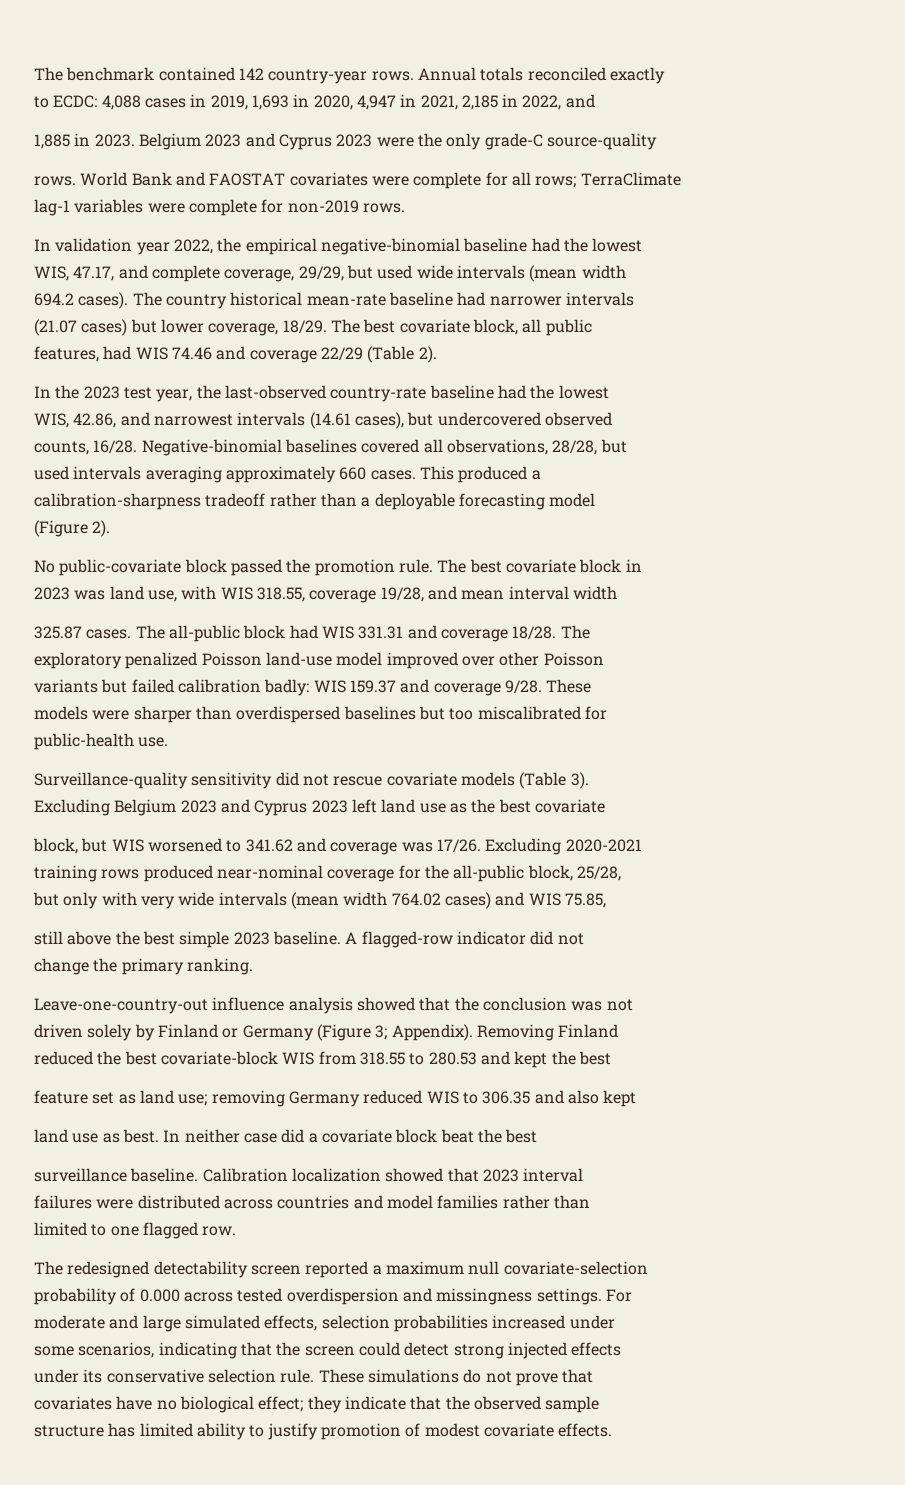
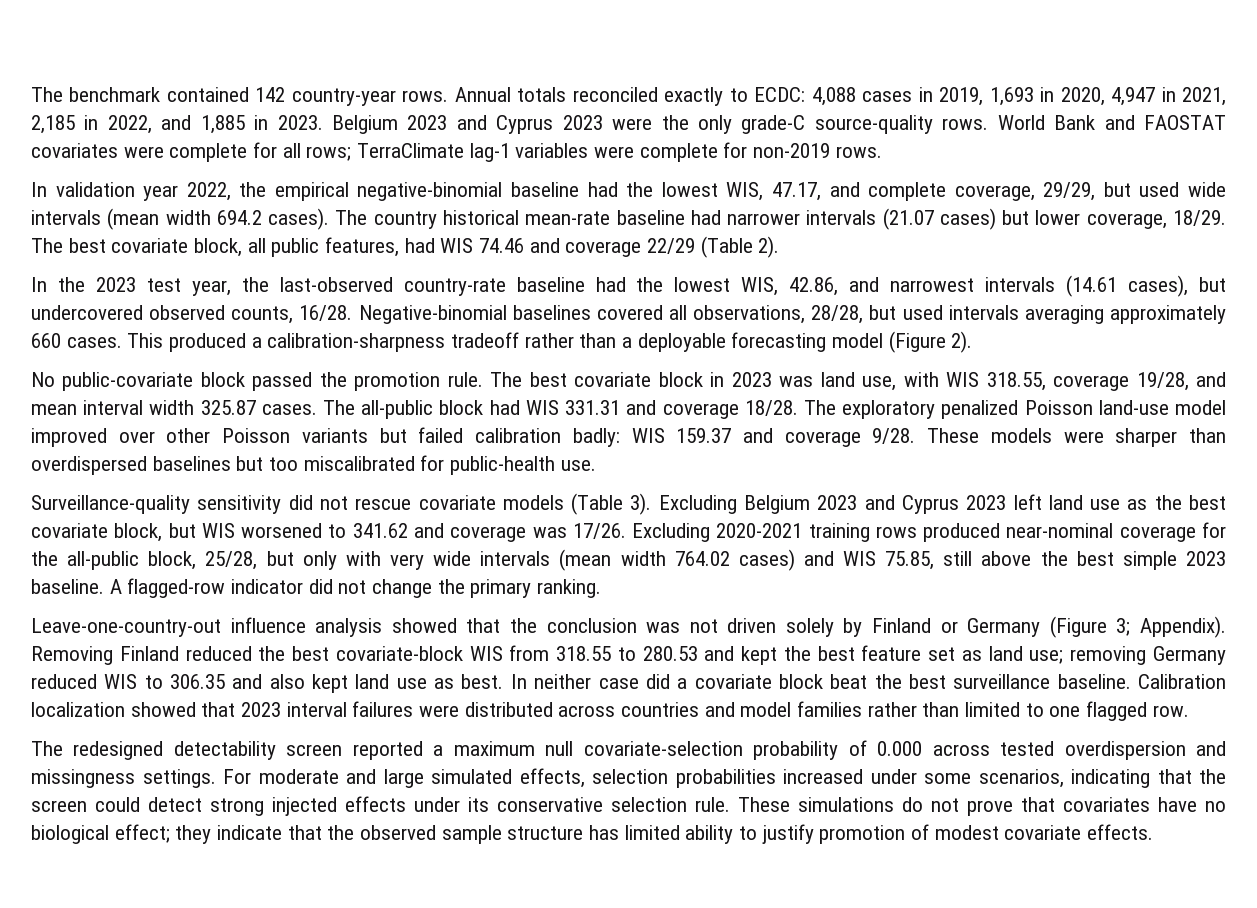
(665, 75) // -> (724, 96) none
(595, 101) // -> (192, 122) none
(657, 141) // -> (933, 124) none
(681, 179) // -> (465, 150) none
(643, 245) // -> (718, 189) none
(626, 272) // -> (211, 217) none
(634, 299) // -> (877, 217) none
(592, 327) // -> (320, 247) none
(609, 392) // -> (731, 284) none
(612, 419) // -> (226, 312) none
(627, 446) // -> (897, 312) none
(541, 475) // -> (262, 342) none
(596, 500) // -> (884, 340) none
(642, 565) // -> (725, 379) none
(617, 593) // -> (195, 407) none
(590, 632) // -> (836, 407) none
(604, 659) // -> (291, 435) none
(592, 686) // -> (980, 435) none
(607, 713) // -> (445, 463) none
(589, 780) // -> (652, 504) none
(605, 806) // -> (108, 530) none
(642, 845) // -> (803, 530) none
(621, 873) // -> (258, 560) none
(606, 900) // -> (935, 560) none
(584, 939) // -> (367, 587) none
(633, 1005) // -> (718, 626) none
(619, 1031) // -> (179, 653) none
(611, 1058) // -> (855, 653) none
(637, 1098) // -> (349, 683) none
(538, 1136) // -> (946, 681) none
(584, 1175) // -> (347, 709) none
(590, 1202) // -> (960, 709) none
(648, 1268) // -> (743, 748) none
(632, 1295) // -> (251, 776) none
(615, 1322) // -> (917, 776) none
(622, 1349) // -> (406, 804) none
(594, 1376) // -> (1055, 804) none
(600, 1404) // -> (502, 834) none

